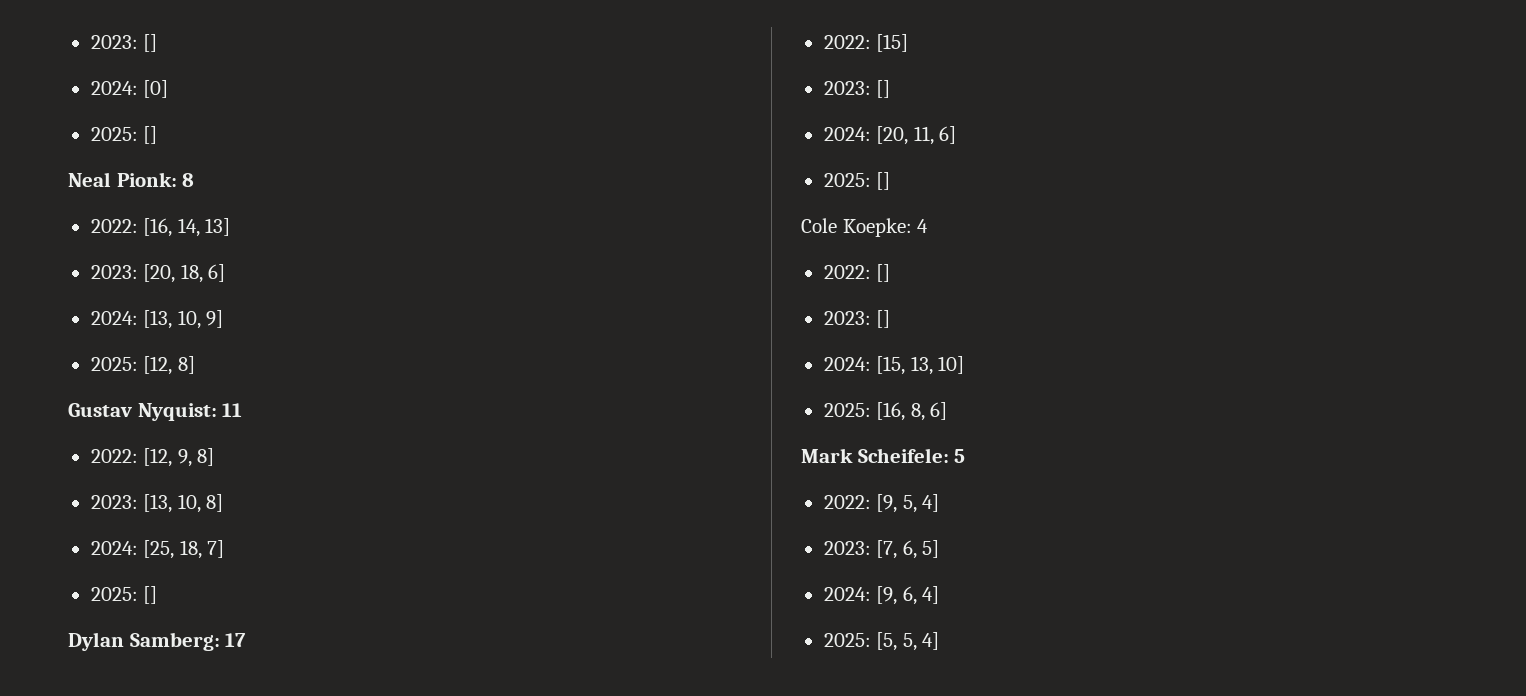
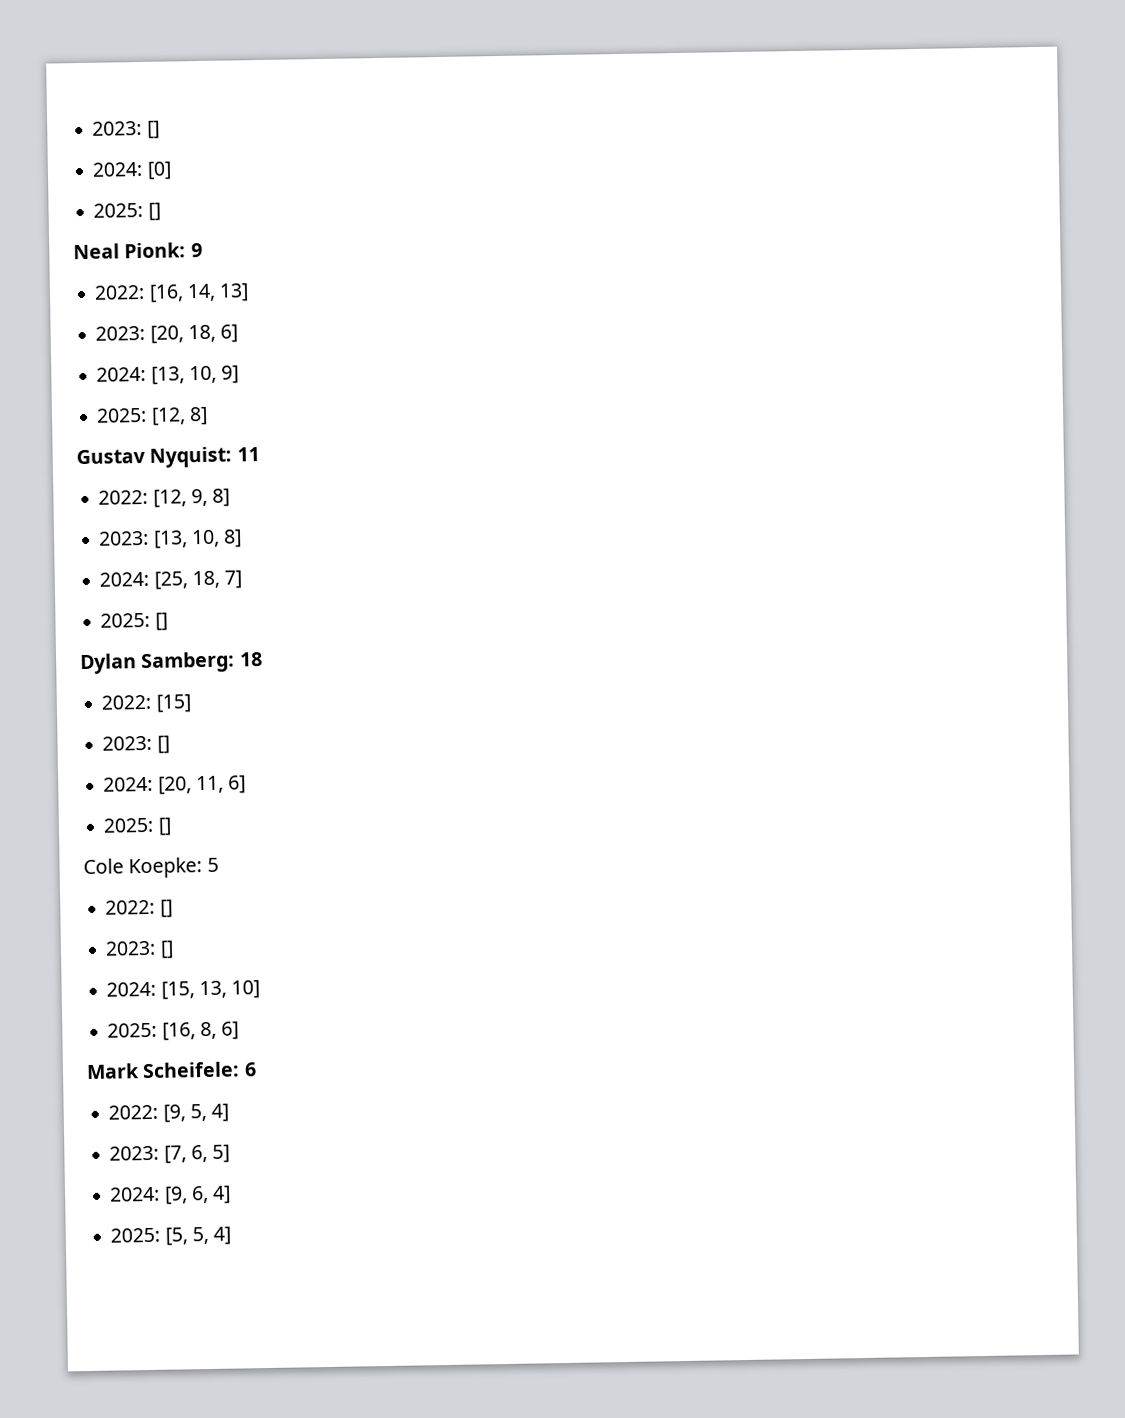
[182,173,195,187] 8 -> [190,242,203,258] 9
[225,633,247,647] 17 -> [239,652,263,667] 18
[917,219,929,233] 4 -> [206,857,219,872] 5
[954,449,966,463] 5 -> [243,1062,257,1077] 6

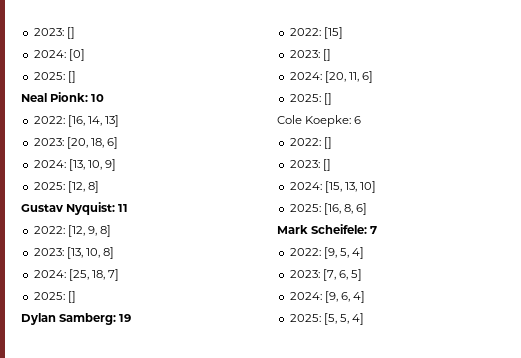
[190,242,203,258] 9 -> [91,94,105,102] 10
[239,652,263,667] 18 -> [119,314,132,322] 19
[206,857,219,872] 5 -> [354,116,362,124] 6
[243,1062,257,1077] 6 -> [370,226,378,234] 7

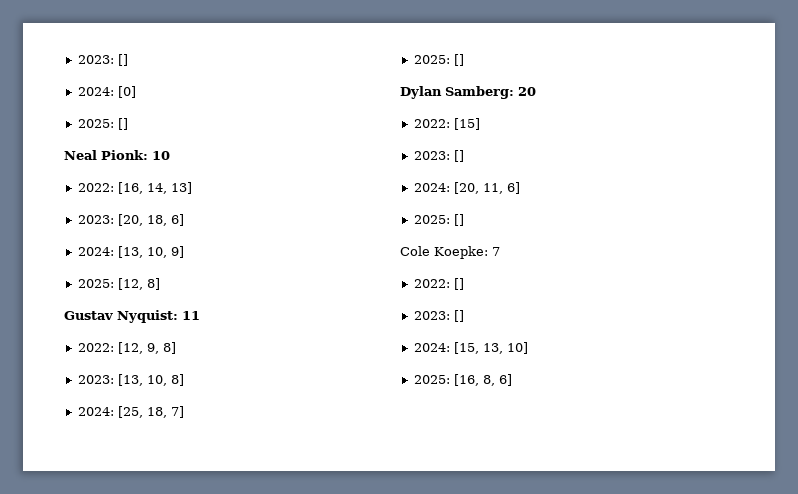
[119,314,132,322] 19 -> [518,87,536,96] 20
[354,116,362,124] 6 -> [492,247,500,256] 7
[277,224,378,234] [289,247,364,259] [289,269,362,281] [289,291,365,303] [289,313,364,325] // Mark Scheifele: 7 // 2022: [9, 5, 4] // 2023: [7, 6, 5] // 2024: [9, 6, 4] // 2025: [5, 5, 4] -> (512, 380) none

